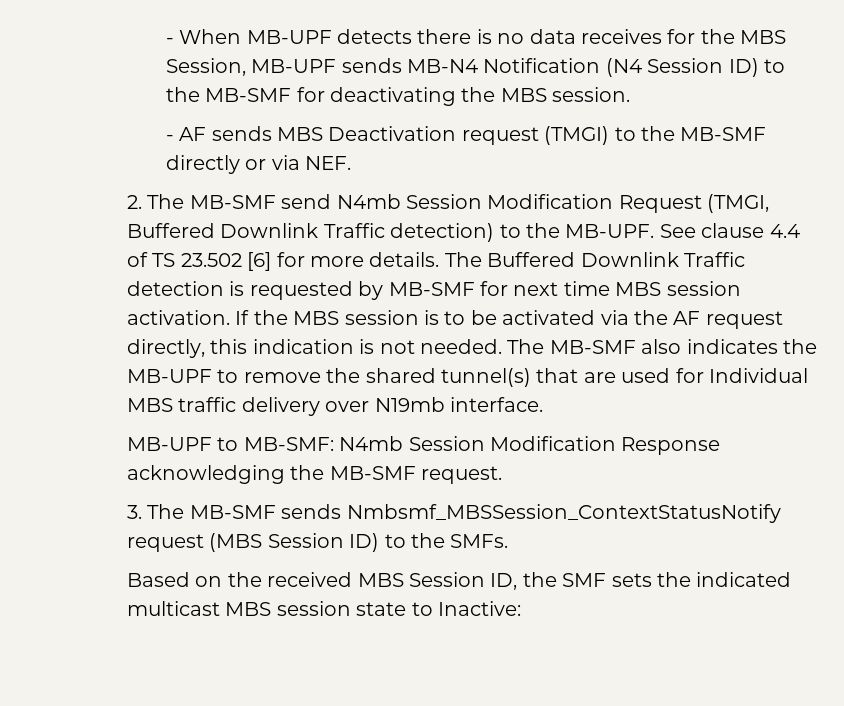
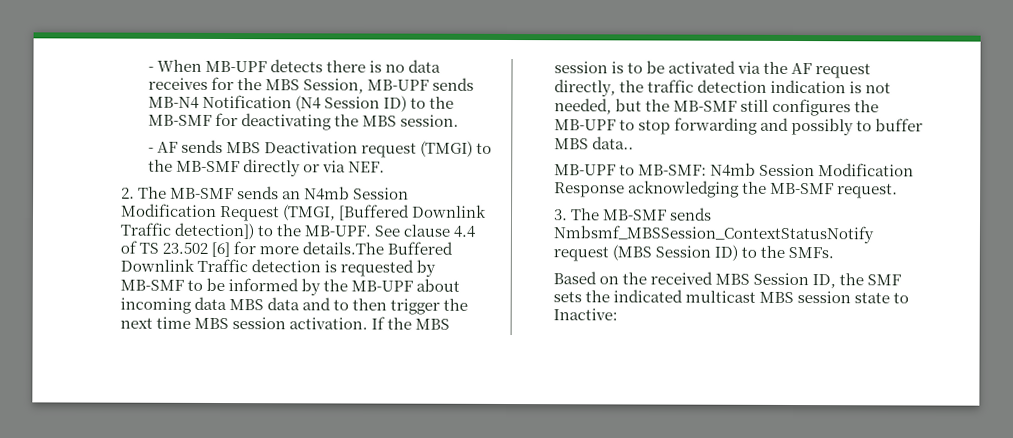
[281,194,332,209] send -> [237,186,302,200] sends an
[126,223,495,242] Buffered Downlink Traffic detection) -> [338,204,488,221] [120,222,255,240] [Buffered Downlink Traffic detection])
[369,252,482,267] details. The -> [302,241,385,255] details.The
[479,281,508,296] for -> [187,277,461,296] [120,296,469,315] to be informed by the MB-UPF about incoming data MBS data and to then trigger the
[210,339,817,354] [126,368,808,387] [126,397,543,416] this indication is not needed. The MB-SMF also indicates the MB-UPF to remove the shared tunnel(s) that are used for Individual MBS traffic delivery over N19mb interface. -> [619,79,892,94] [554,98,880,117] [554,117,924,136] [554,136,635,150] the traffic detection indication is not needed, but the MB-SMF still configures the MB-UPF to stop forwarding and possibly to buffer MBS data..

